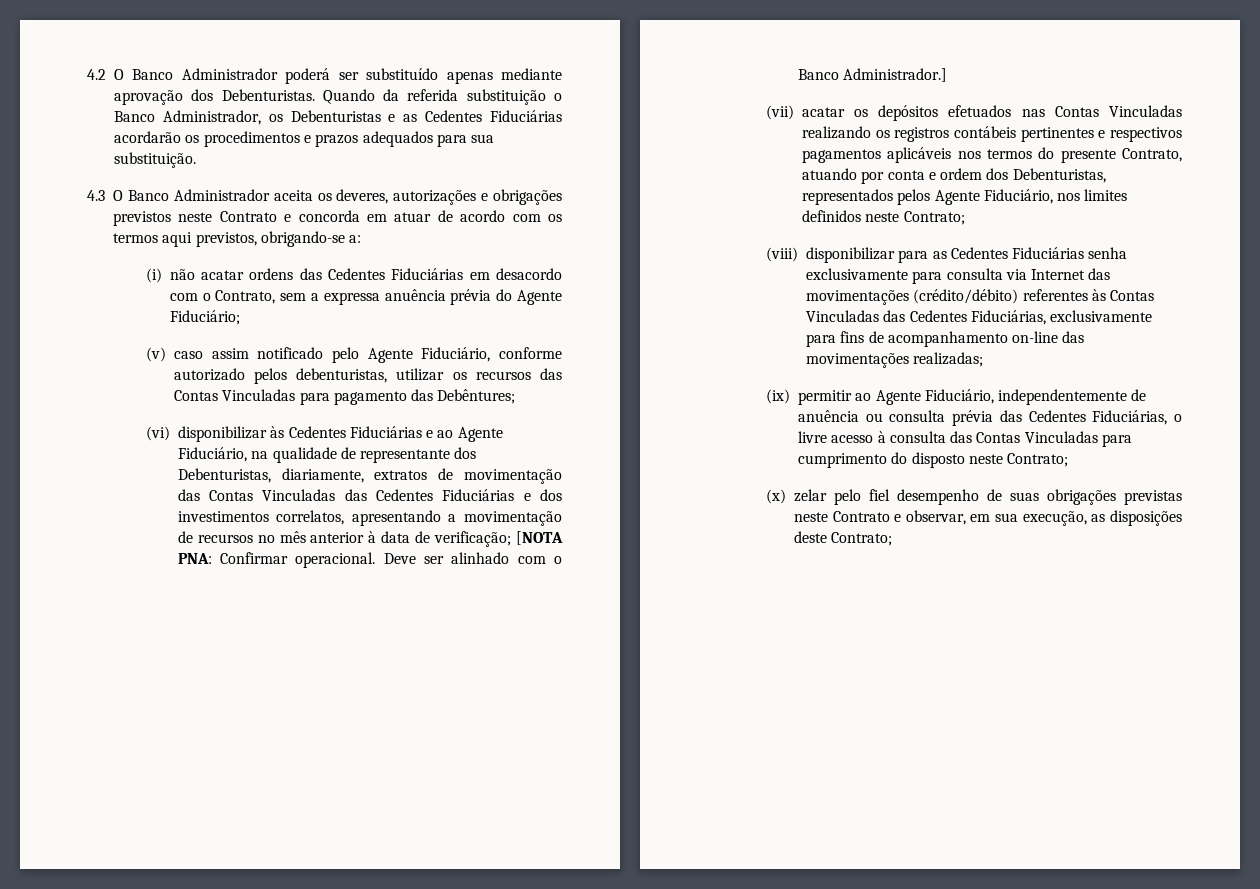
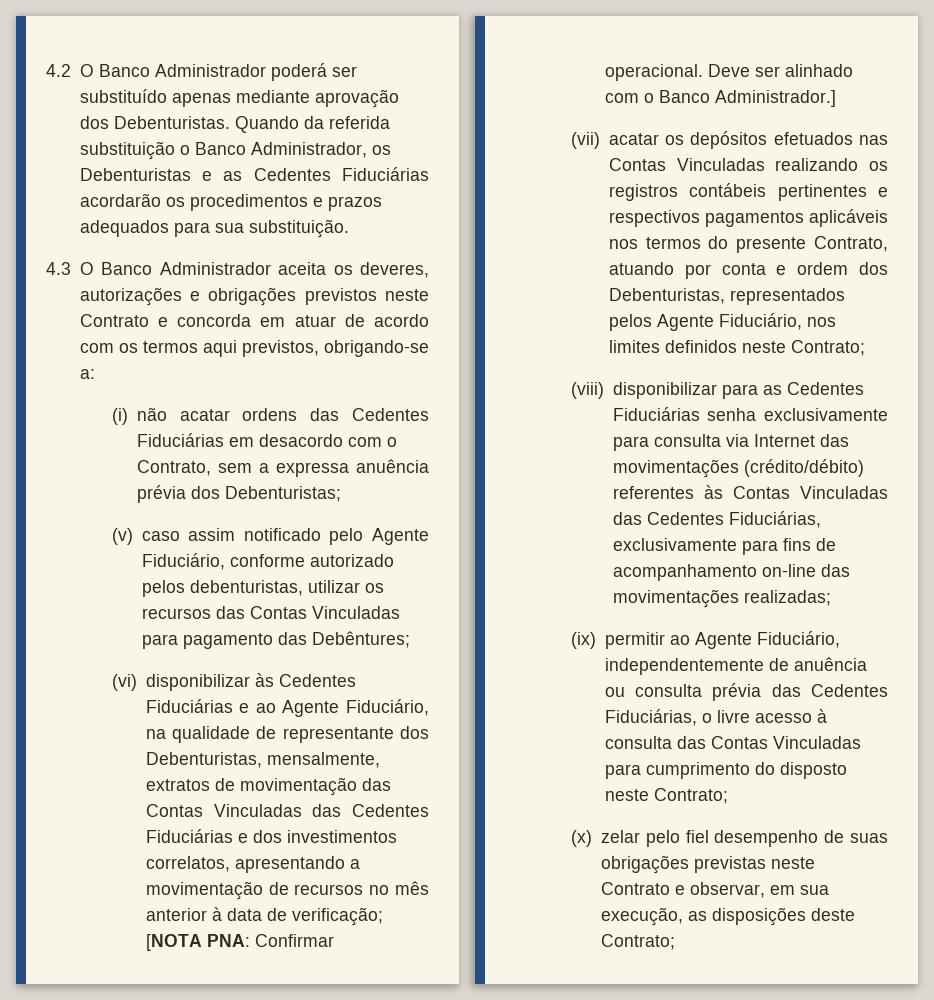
[496,289,562,305] [169,310,240,325] do Agente Fiduciário; -> [190,486,341,502] dos Debenturistas;
[281,468,364,483] diariamente, -> [266,752,380,768] mensalmente,

